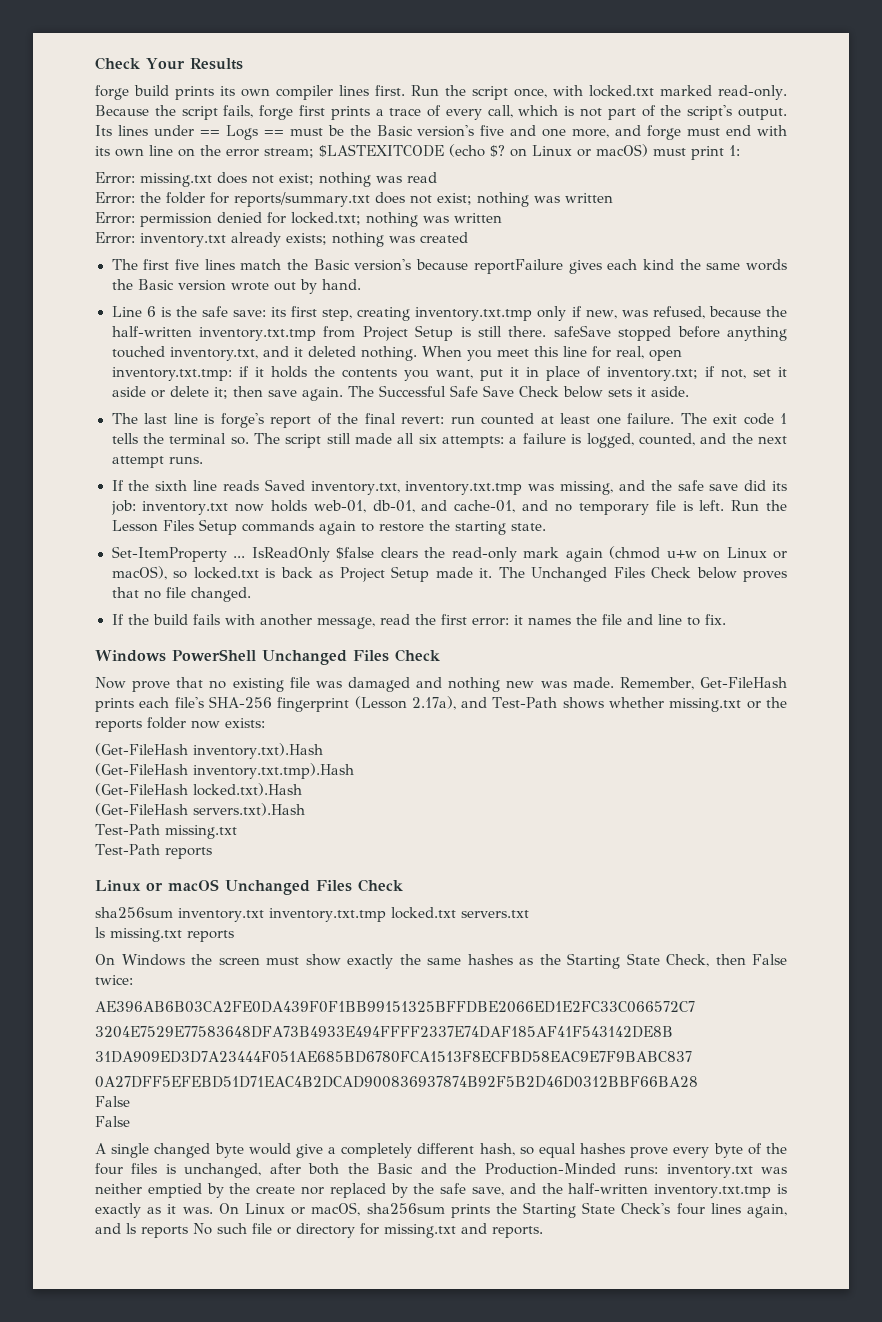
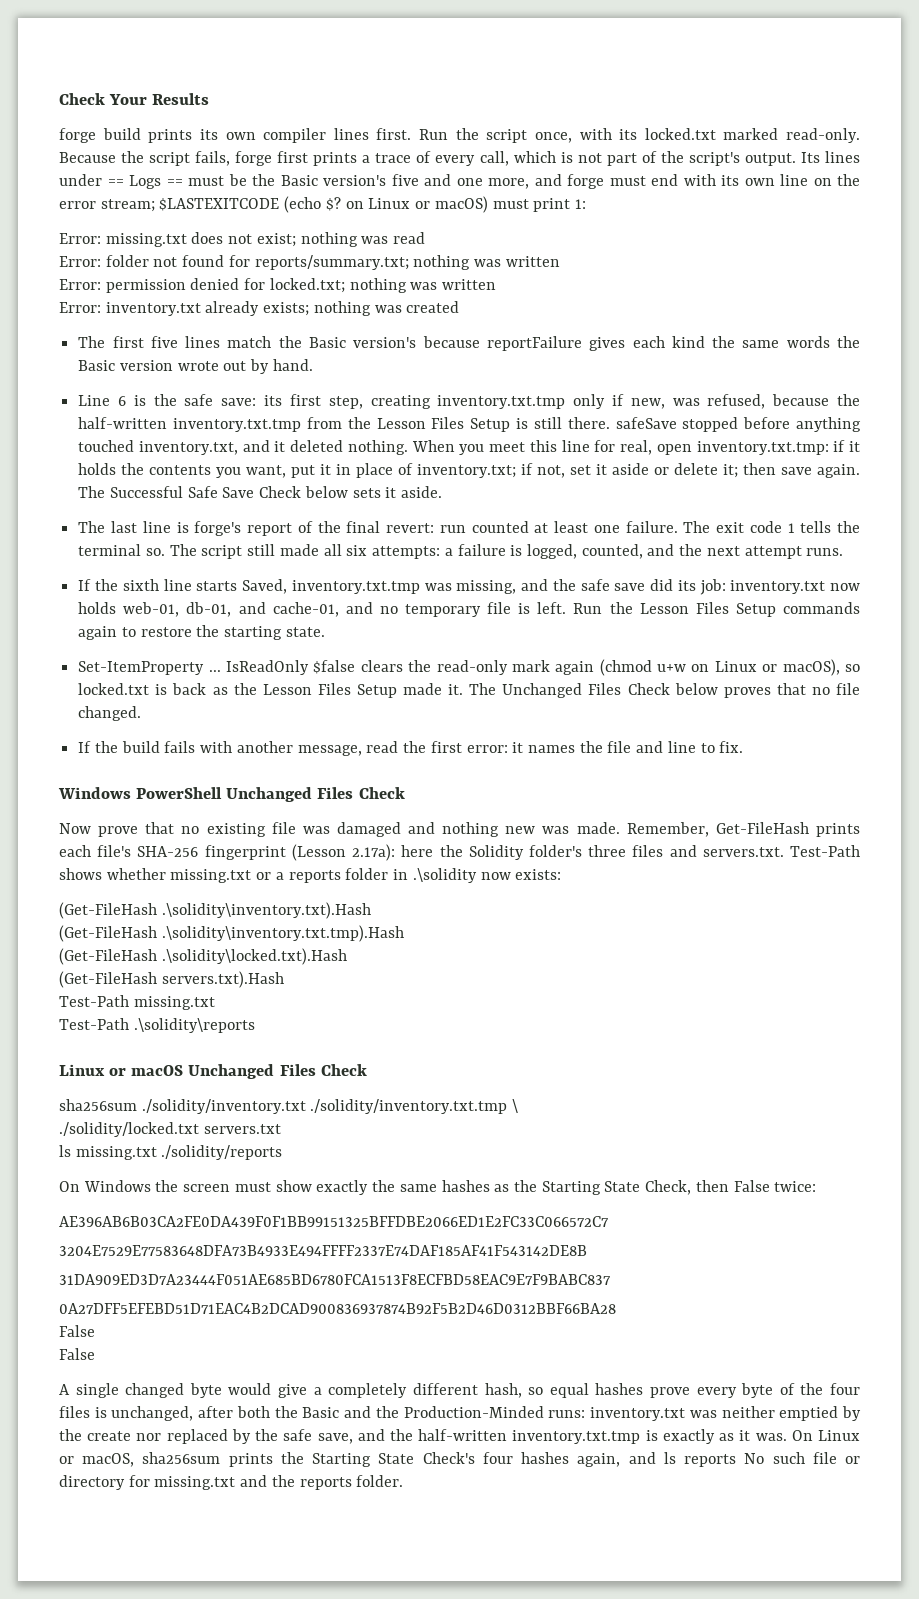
(584, 90) none -> [619,129,638,140] its
[140,192,472,207] the folder for reports/summary.txt does not exist; -> [105,255,409,270] folder not found for reports/summary.txt;
[362,326,408,341] Project -> [347,417,465,429] the Lesson Files
[222,479,400,495] reads Saved inventory.txt, -> [196,579,287,594] starts Saved,
[339,567,385,582] Project -> [233,683,351,695] the Lesson Files
[411,696,488,710] 2.17a), and -> [352,844,784,861] 2.17a): here the Solidity folder's three files and servers.txt.
[766,697,788,708] the -> [275,872,284,880] a
(186, 723) none -> [393,868,477,883] in .\solidity
[193,743,323,759] [95,763,354,779] [95,783,302,796] inventory.txt).Hash // (Get-FileHash inventory.txt.tmp).Hash // (Get-FileHash locked.txt).Hash -> [161,902,371,919] [59,925,404,942] [59,948,347,965] .\solidity\inventory.txt).Hash // (Get-FileHash .\solidity\inventory.txt.tmp).Hash // (Get-FileHash .\solidity\locked.txt).Hash
[164,847,212,859] reports -> [133,1018,255,1033] .\solidity\reports
[178,907,456,922] inventory.txt inventory.txt.tmp locked.txt -> [141,1099,519,1114] [59,1122,199,1137] ./solidity/inventory.txt ./solidity/inventory.txt.tmp \ // ./solidity/locked.txt
[187,930,234,942] reports -> [161,1145,283,1160] ./solidity/reports
[710,1203,741,1214] lines -> [521,1452,570,1464] hashes
[492,1226,543,1238] reports. -> [271,1475,404,1490] the reports folder.

